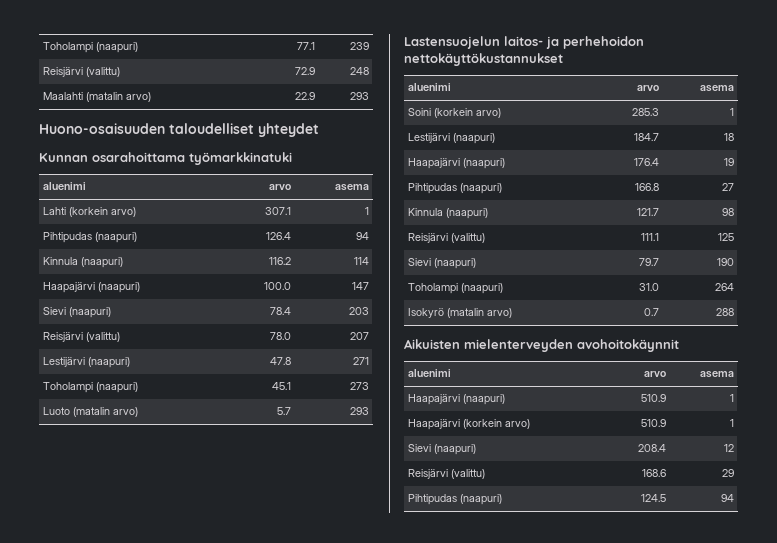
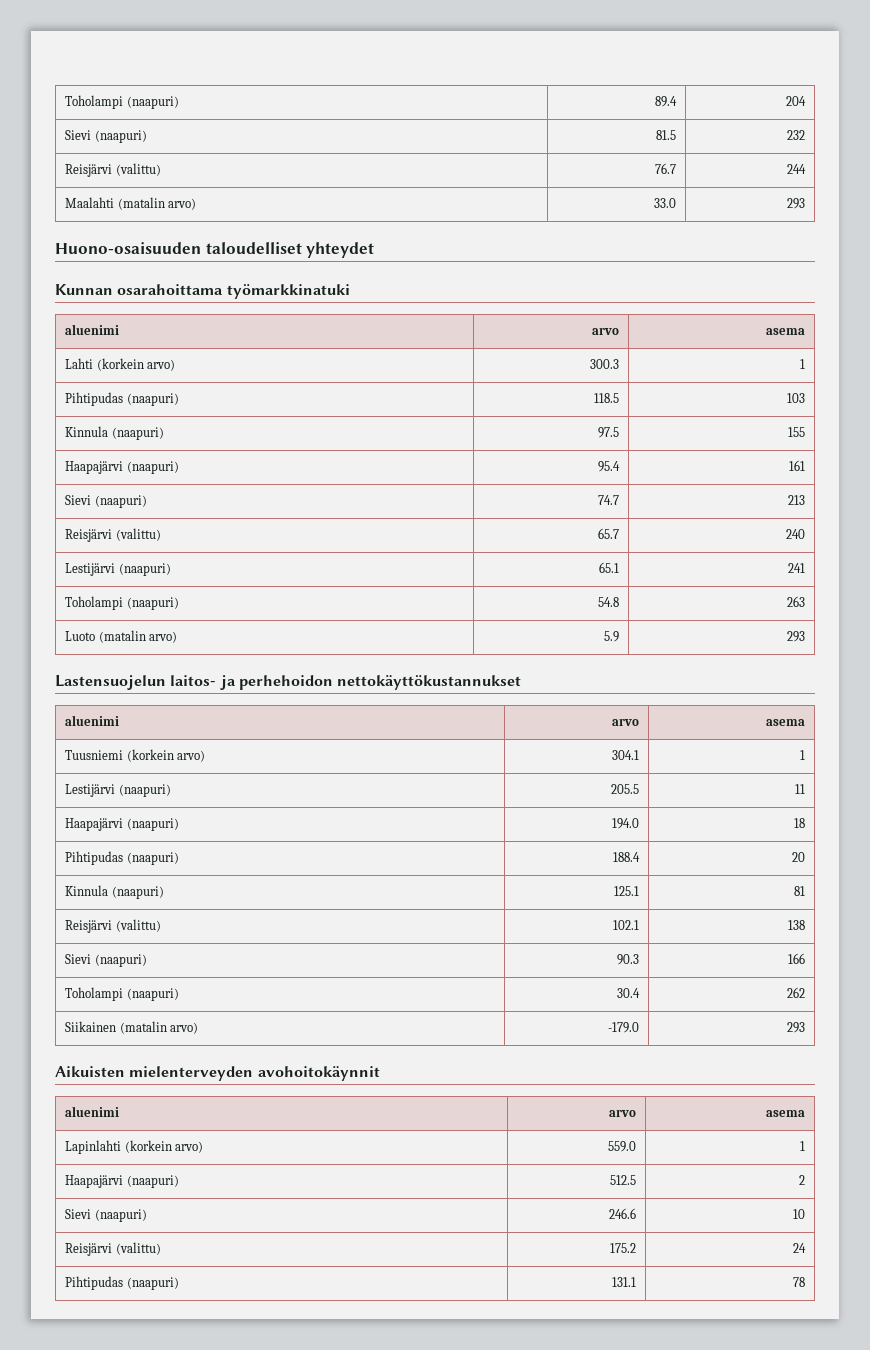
[43,42,139,53] [296,42,315,50] [349,42,369,50] [43,67,121,77] [294,67,315,75] [349,67,369,75] Toholampi (naapuri) | 77.1 | 239 // Reisjärvi (valittu) | 72.9 | 248 -> [65,95,179,109] [654,96,677,107] [785,96,806,106] [65,130,147,143] [655,130,676,140] [786,130,805,140] [65,163,161,177] [654,163,676,174] [786,164,806,174] Toholampi (naapuri) | 89.4 | 204 // Sievi (naapuri) | 81.5 | 232 // Reisjärvi (valittu) | 76.7 | 244
[294,92,315,100] 22.9 -> [653,198,676,208] 33.0
[264,207,291,215] 307.1 -> [589,359,619,369] 300.3
[265,232,291,240] [355,232,369,240] [43,257,124,268] [268,257,291,265] [353,257,369,265] [43,282,141,293] [263,282,291,290] [351,282,369,290] [43,307,112,318] [269,307,291,315] [348,307,369,315] [43,332,121,342] [269,332,291,340] [349,332,369,340] [43,357,131,368] [269,357,291,365] [352,357,369,365] [43,382,139,393] [271,382,291,390] [349,382,369,390] 126.4 | 94 // Kinnula (naapuri) | 116.2 | 114 // Haapajärvi (naapuri) | 100.0 | 147 // Sievi (naapuri) | 78.4 | 203 // Reisjärvi (valittu) | 78.0 | 207 // Lestijärvi (naapuri) | 47.8 | 271 // Toholampi (naapuri) | 45.1 | 273 -> [593,393,619,403] [786,393,805,403] [65,426,164,440] [597,427,619,438] [787,427,805,437] [65,461,179,474] [597,461,620,472] [788,460,805,471] [65,495,147,508] [597,495,619,505] [787,495,805,505] [65,528,161,542] [597,528,619,539] [785,529,805,539] [65,563,171,576] [598,562,619,573] [787,563,805,573] [65,596,179,610] [597,597,619,607] [786,596,805,607] 118.5 | 103 // Kinnula (naapuri) | 97.5 | 155 // Haapajärvi (naapuri) | 95.4 | 161 // Sievi (naapuri) | 74.7 | 213 // Reisjärvi (valittu) | 65.7 | 240 // Lestijärvi (naapuri) | 65.1 | 241 // Toholampi (naapuri) | 54.8 | 263
[276,407,291,415] 5.7 -> [603,631,619,642] 5.9
[408,108,502,118] [631,108,659,116] Soini (korkein arvo) | 285.3 -> [65,749,206,762] [611,750,639,760] Tuusniemi (korkein arvo) | 304.1
[633,133,659,141] [723,133,734,141] [408,158,506,169] [633,158,659,166] [723,158,734,166] [408,183,503,194] [634,183,659,191] [721,183,734,191] [408,208,489,219] [636,208,659,216] [721,208,734,216] [408,233,486,243] [640,233,659,241] [717,233,734,241] [408,258,477,269] [638,258,659,266] [716,258,734,266] [408,283,504,294] [638,283,659,291] [714,283,734,291] [408,308,513,318] [643,308,659,316] [715,308,734,316] 184.7 | 18 // Haapajärvi (naapuri) | 176.4 | 19 // Pihtipudas (naapuri) | 166.8 | 27 // Kinnula (naapuri) | 121.7 | 98 // Reisjärvi (valittu) | 111.1 | 125 // Sievi (naapuri) | 79.7 | 190 // Toholampi (naapuri) | 31.0 | 264 // Isokyrö (matalin arvo) | 0.7 | 288 -> [610,784,639,794] [794,784,805,794] [65,818,179,831] [611,818,639,829] [793,818,805,828] [65,851,179,865] [612,852,640,862] [791,852,805,862] [65,885,164,899] [613,886,639,896] [793,886,805,896] [65,919,161,933] [612,920,639,930] [787,920,805,930] [65,954,147,967] [616,954,639,965] [787,953,805,964] [65,987,179,1001] [616,988,640,998] [786,987,805,998] [65,1021,199,1034] [607,1022,639,1033] [786,1022,805,1033] 205.5 | 11 // Haapajärvi (naapuri) | 194.0 | 18 // Pihtipudas (naapuri) | 188.4 | 20 // Kinnula (naapuri) | 125.1 | 81 // Reisjärvi (valittu) | 102.1 | 138 // Sievi (naapuri) | 90.3 | 166 // Toholampi (naapuri) | 30.4 | 262 // Siikainen (matalin arvo) | -179.0 | 293
[408,394,506,405] [640,394,666,402] [729,394,734,402] [408,419,531,430] [640,419,666,427] [729,419,734,427] [408,444,477,455] [637,444,666,452] [723,444,734,452] [408,469,486,479] [641,469,666,477] [721,469,734,477] [408,494,503,505] [640,494,666,502] [720,494,734,502] Haapajärvi (naapuri) | 510.9 | 1 // Haapajärvi (korkein arvo) | 510.9 | 1 // Sievi (naapuri) | 208.4 | 12 // Reisjärvi (valittu) | 168.6 | 29 // Pihtipudas (naapuri) | 124.5 | 94 -> [65,1140,204,1154] [607,1141,636,1152] [799,1141,805,1151] [65,1175,179,1188] [609,1175,636,1185] [798,1175,805,1185] [65,1209,147,1222] [608,1208,636,1219] [792,1209,805,1219] [65,1242,161,1256] [609,1243,636,1253] [792,1243,806,1253] [65,1276,179,1290] [611,1277,636,1287] [792,1277,805,1287] Lapinlahti (korkein arvo) | 559.0 | 1 // Haapajärvi (naapuri) | 512.5 | 2 // Sievi (naapuri) | 246.6 | 10 // Reisjärvi (valittu) | 175.2 | 24 // Pihtipudas (naapuri) | 131.1 | 78

